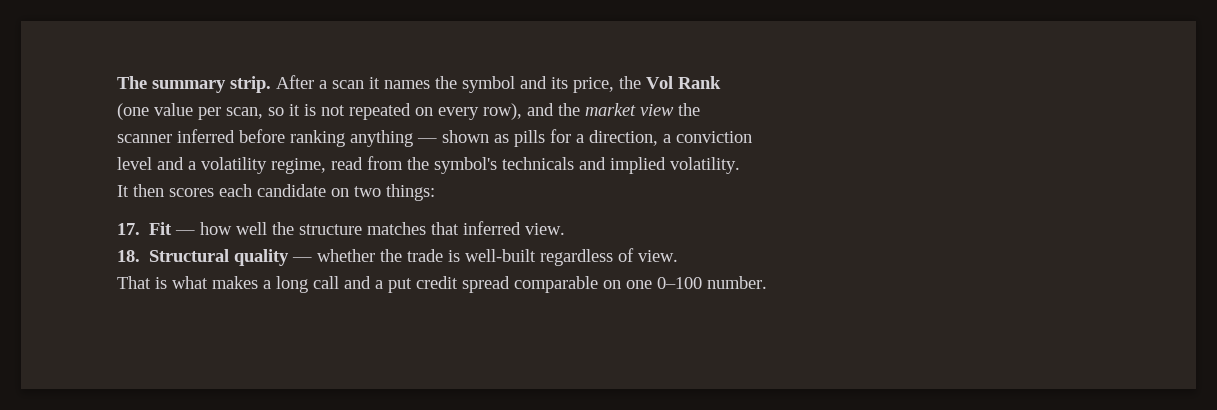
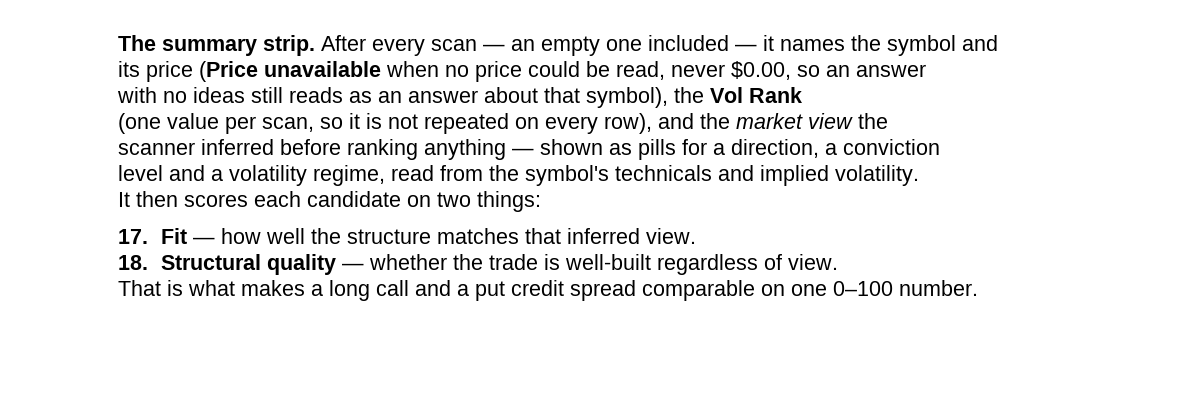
[319,80,364,89] a scan -> [372,35,757,56] every scan — an empty one included —
[551,77,614,93] its price, -> [118,61,926,82] [117,87,668,108] // its price (Price unavailable when no price could be read, never $0.00, so an answer // with no ideas still reads as an answer about that symbol),

